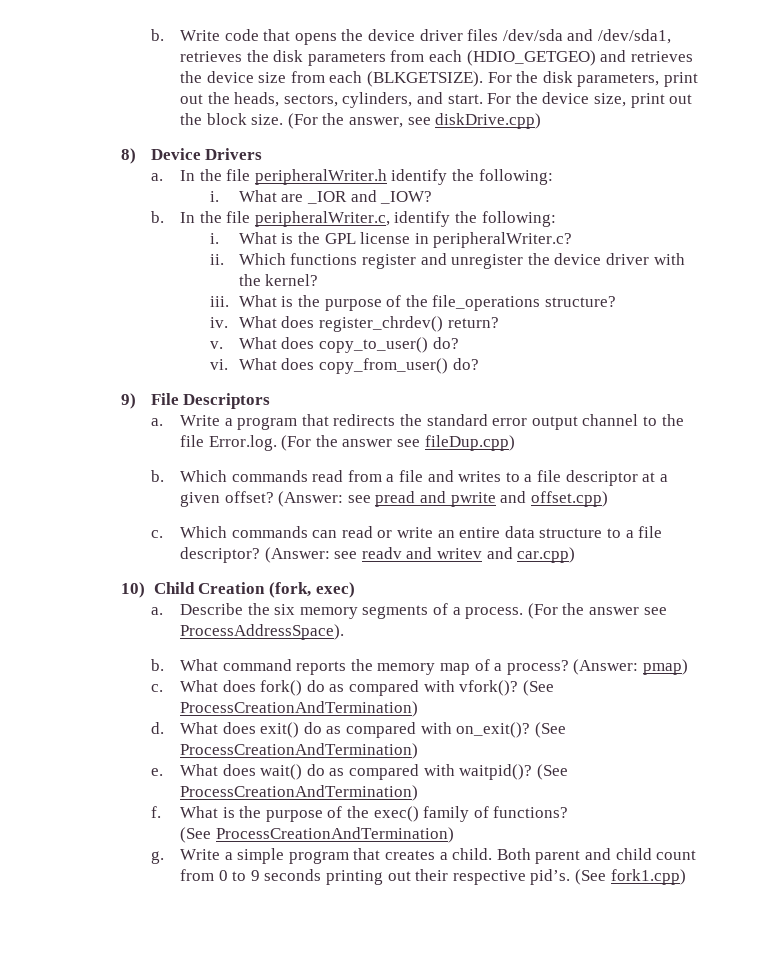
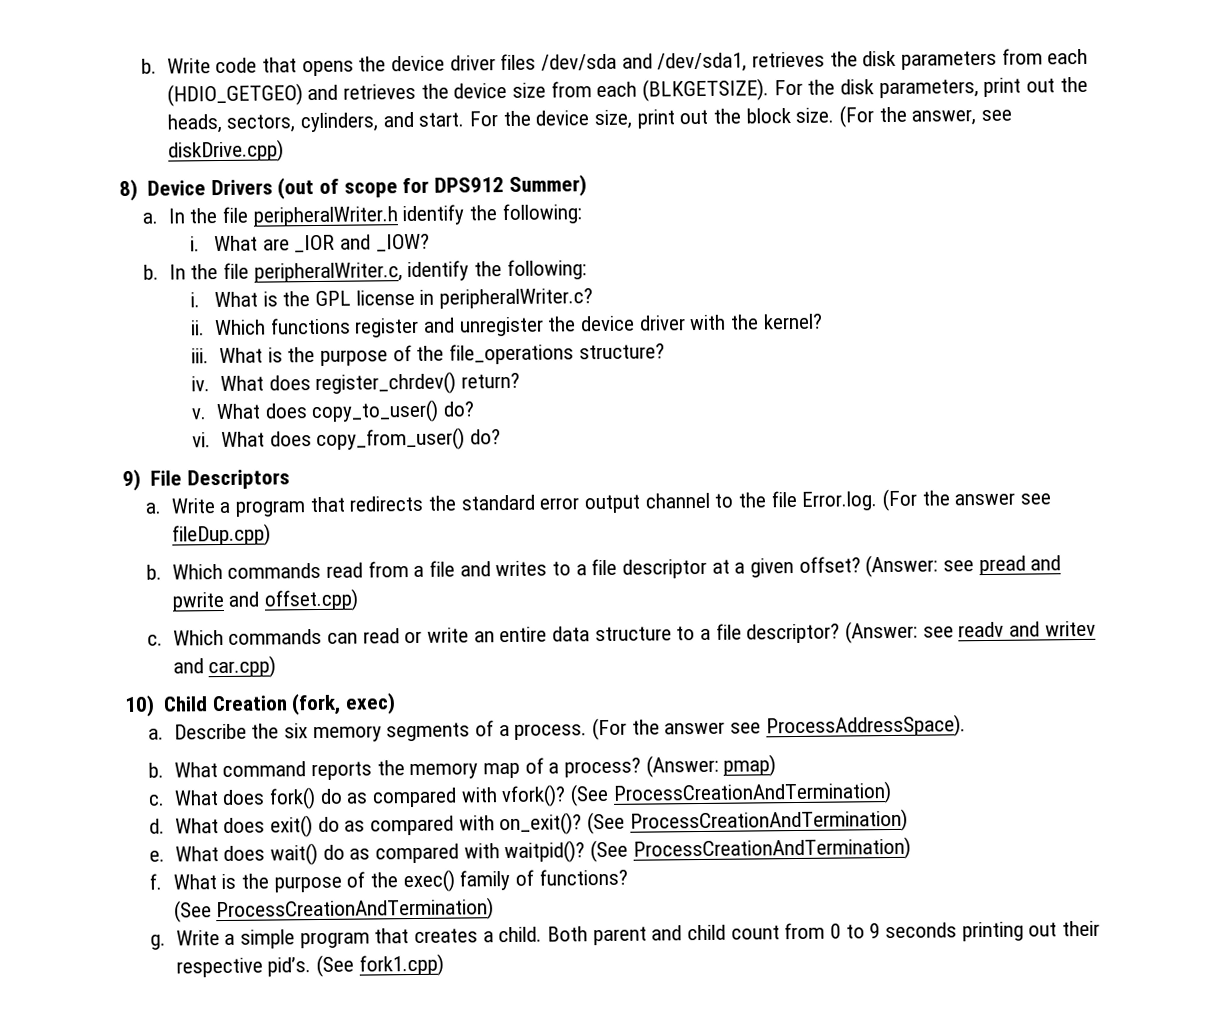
(263, 154) none -> [277,174,587,200] (out of scope for DPS912 Summer)

